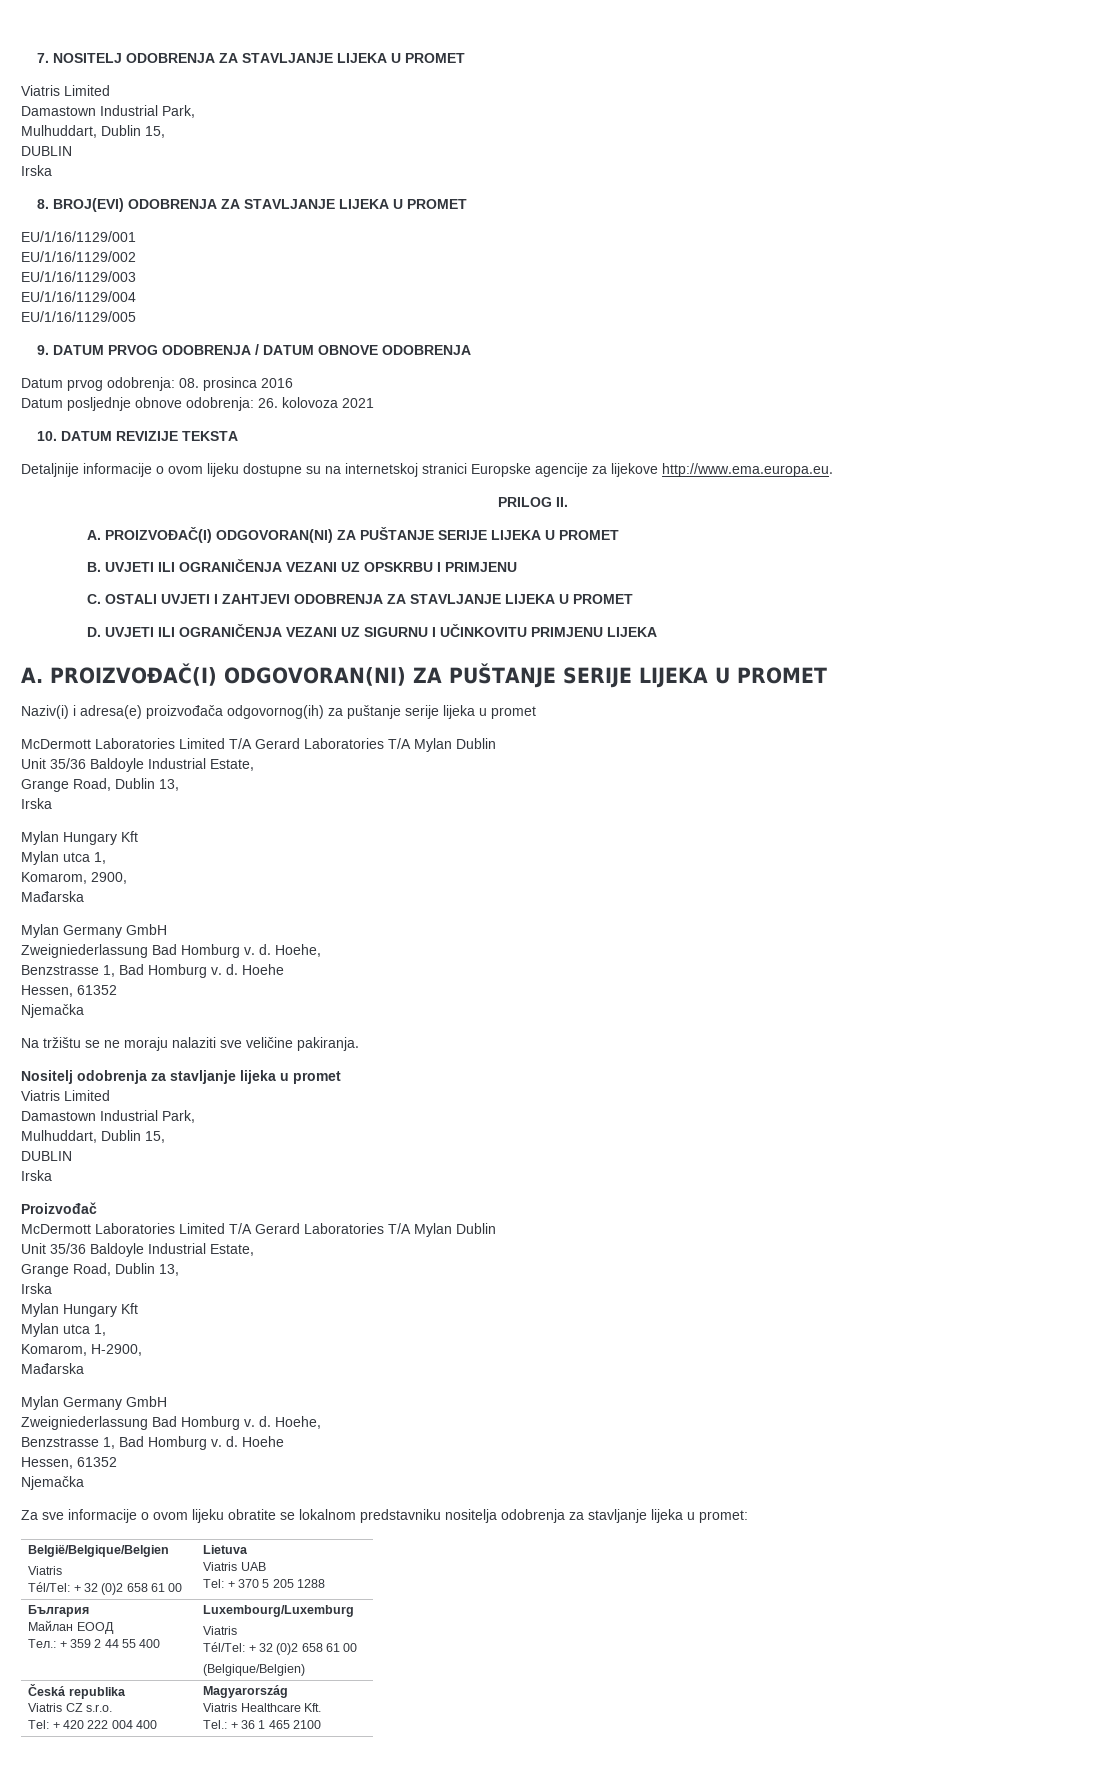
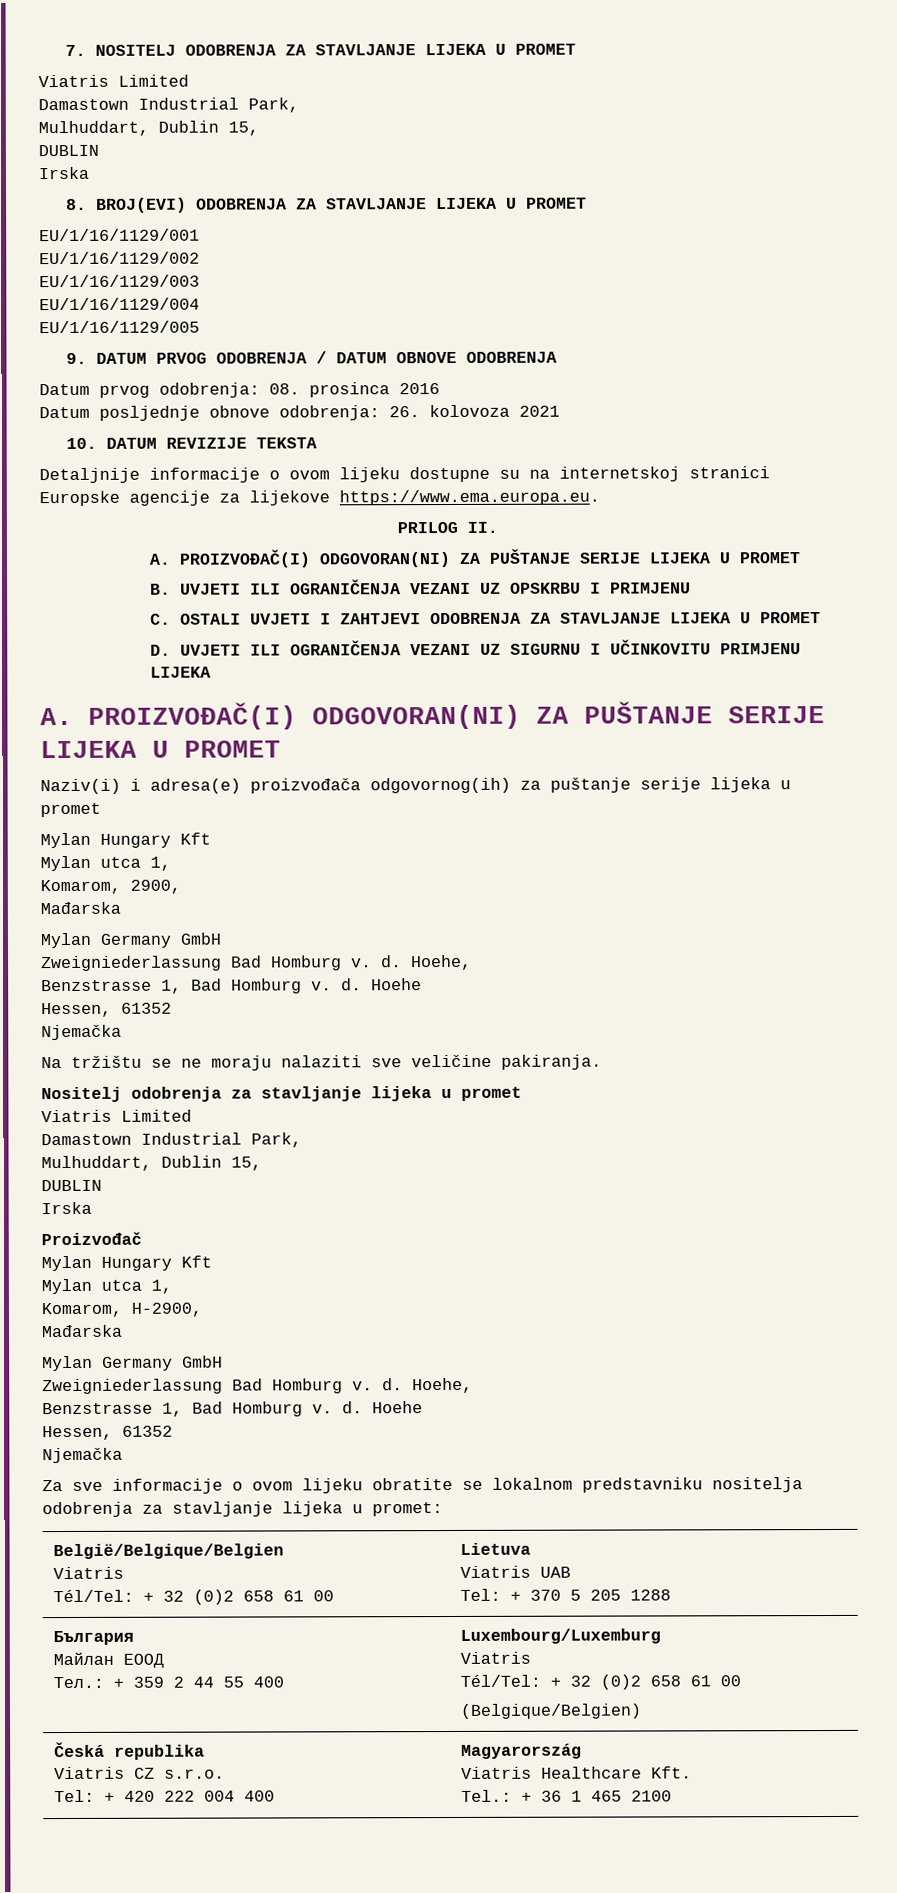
[662,463,833,477] http://www.ema.europa.eu. -> [339,489,600,506] https://www.ema.europa.eu.
[21,738,496,752] [21,758,254,772] [21,778,179,792] [21,798,52,809] // McDermott Laboratories Limited T/A Gerard Laboratories T/A Mylan Dublin // Unit 35/36 Baldoyle Industrial Estate, // Grange Road, Dublin 13, // Irska -> (101, 810) none
[21,1223,496,1237] [21,1243,254,1257] [21,1263,179,1277] [21,1283,52,1294] // McDermott Laboratories Limited T/A Gerard Laboratories T/A Mylan Dublin // Unit 35/36 Baldoyle Industrial Estate, // Grange Road, Dublin 13, // Irska -> (142, 1238) none

